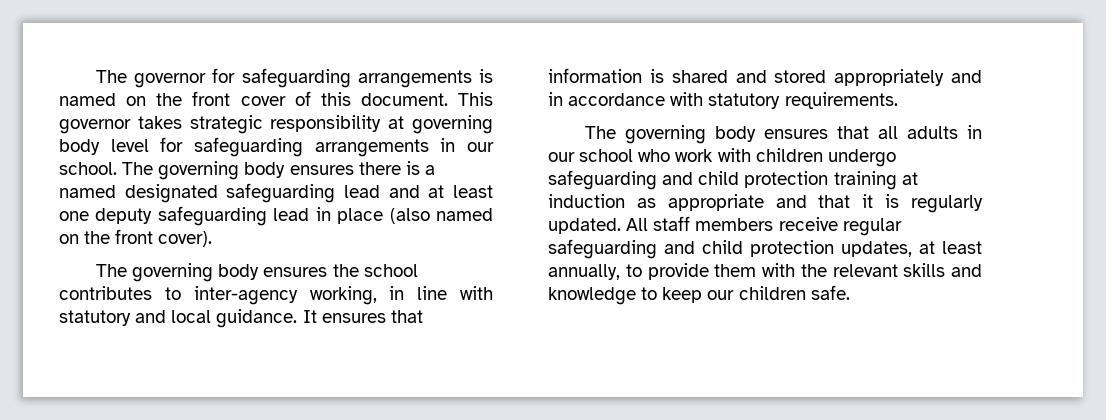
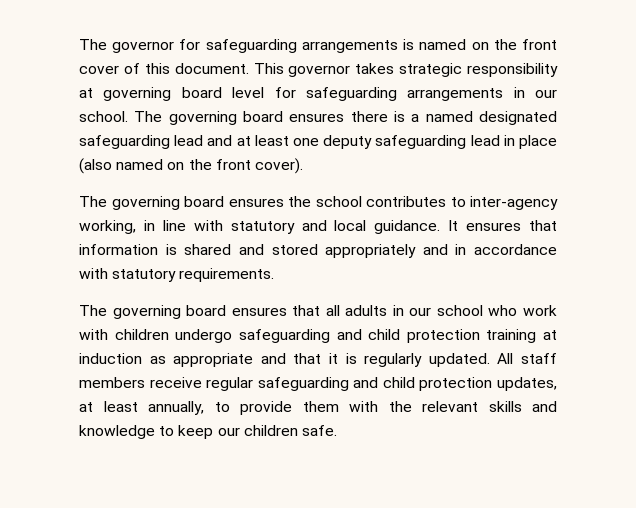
[59,139,100,155] body -> [181,87,222,98] board
[244,162,286,178] body -> [243,111,283,122] board
[218,264,260,280] body -> [184,196,224,207] board
[715,126,757,142] body -> [186,305,227,316] board

